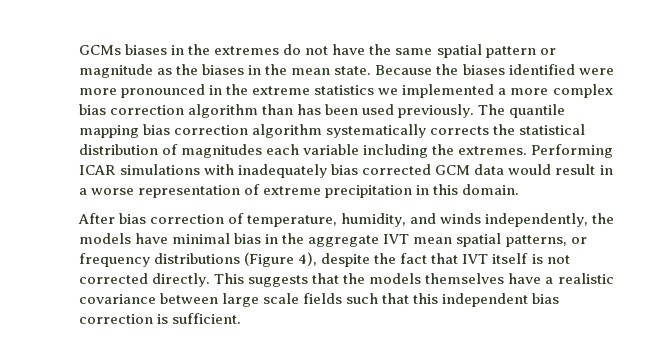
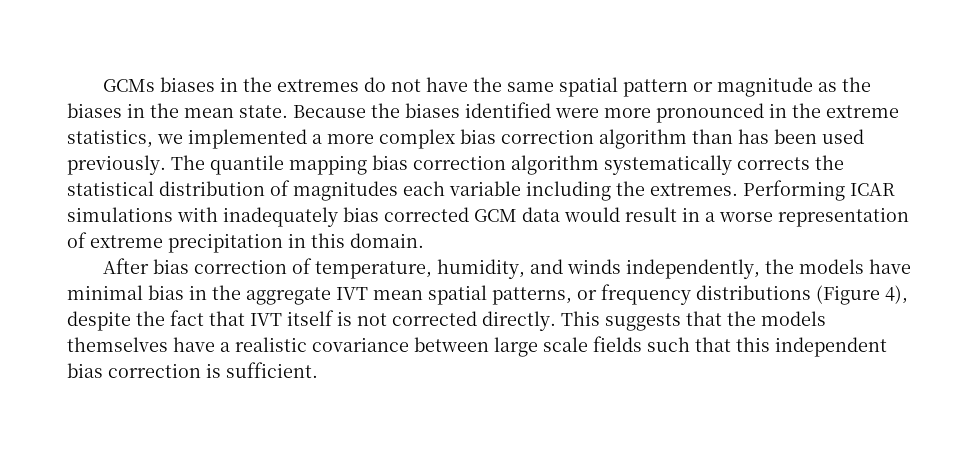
[314,85,375,95] statistics -> [67,129,153,148] statistics,

